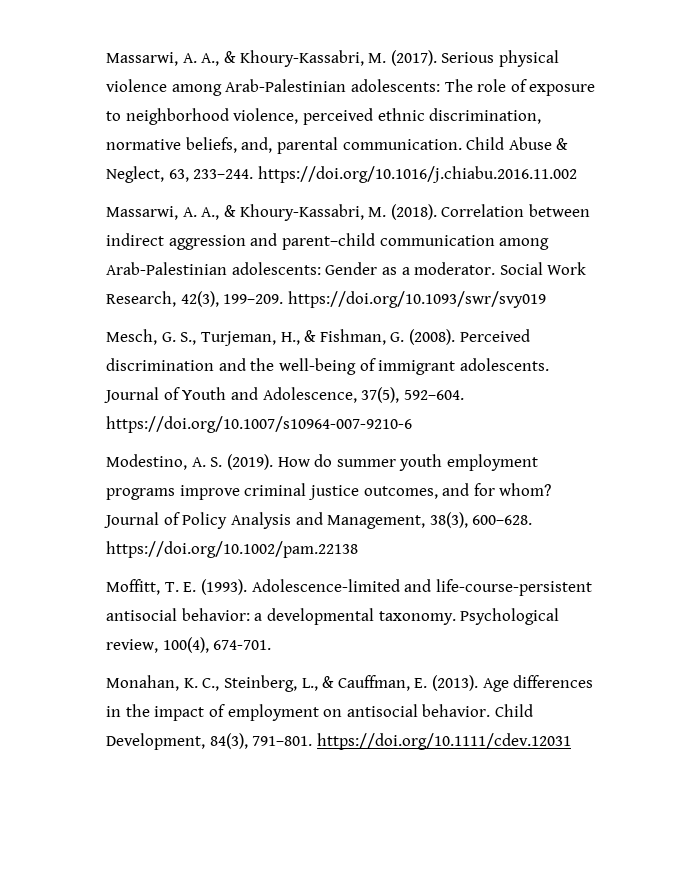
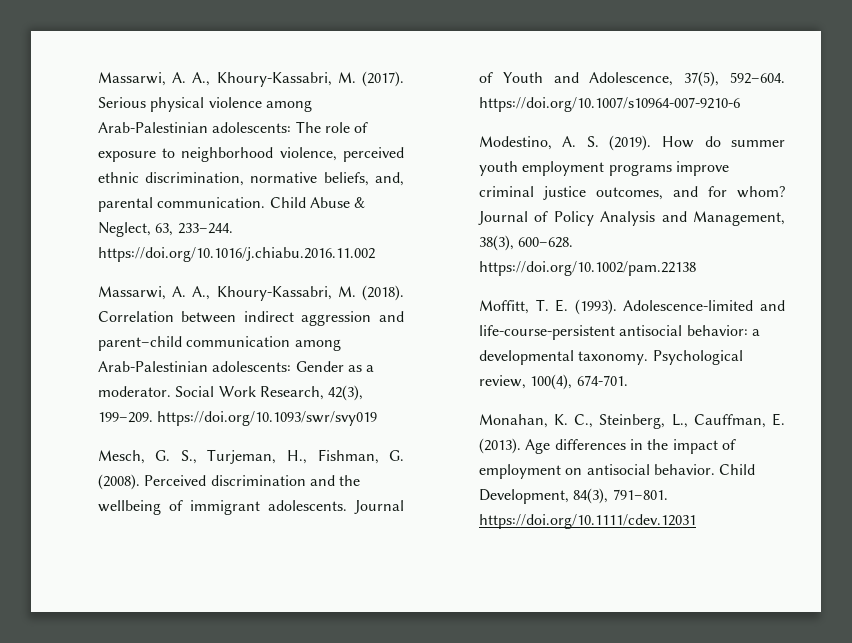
[106,51,237,66] Massarwi, A. A., & -> [97,72,211,86] Massarwi, A. A.,
[224,205,237,217] & -> (211, 293) none
[304,330,317,342] & -> (307, 457) none
[279,358,357,375] well-being -> [97,500,161,515] wellbeing
[322,676,335,688] & -> (688, 421) none

